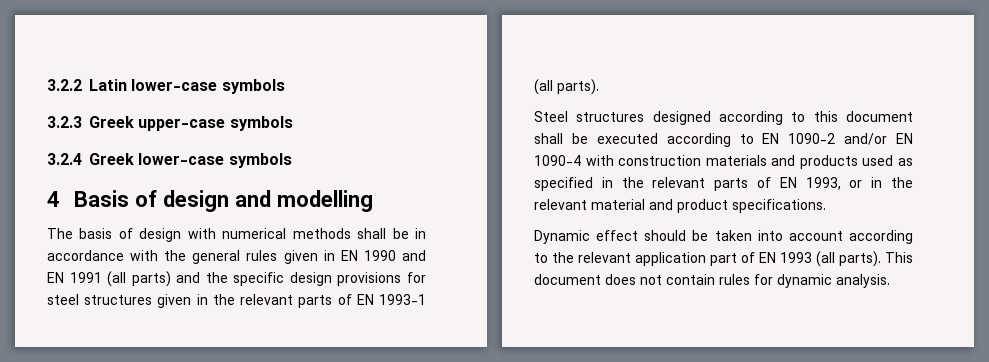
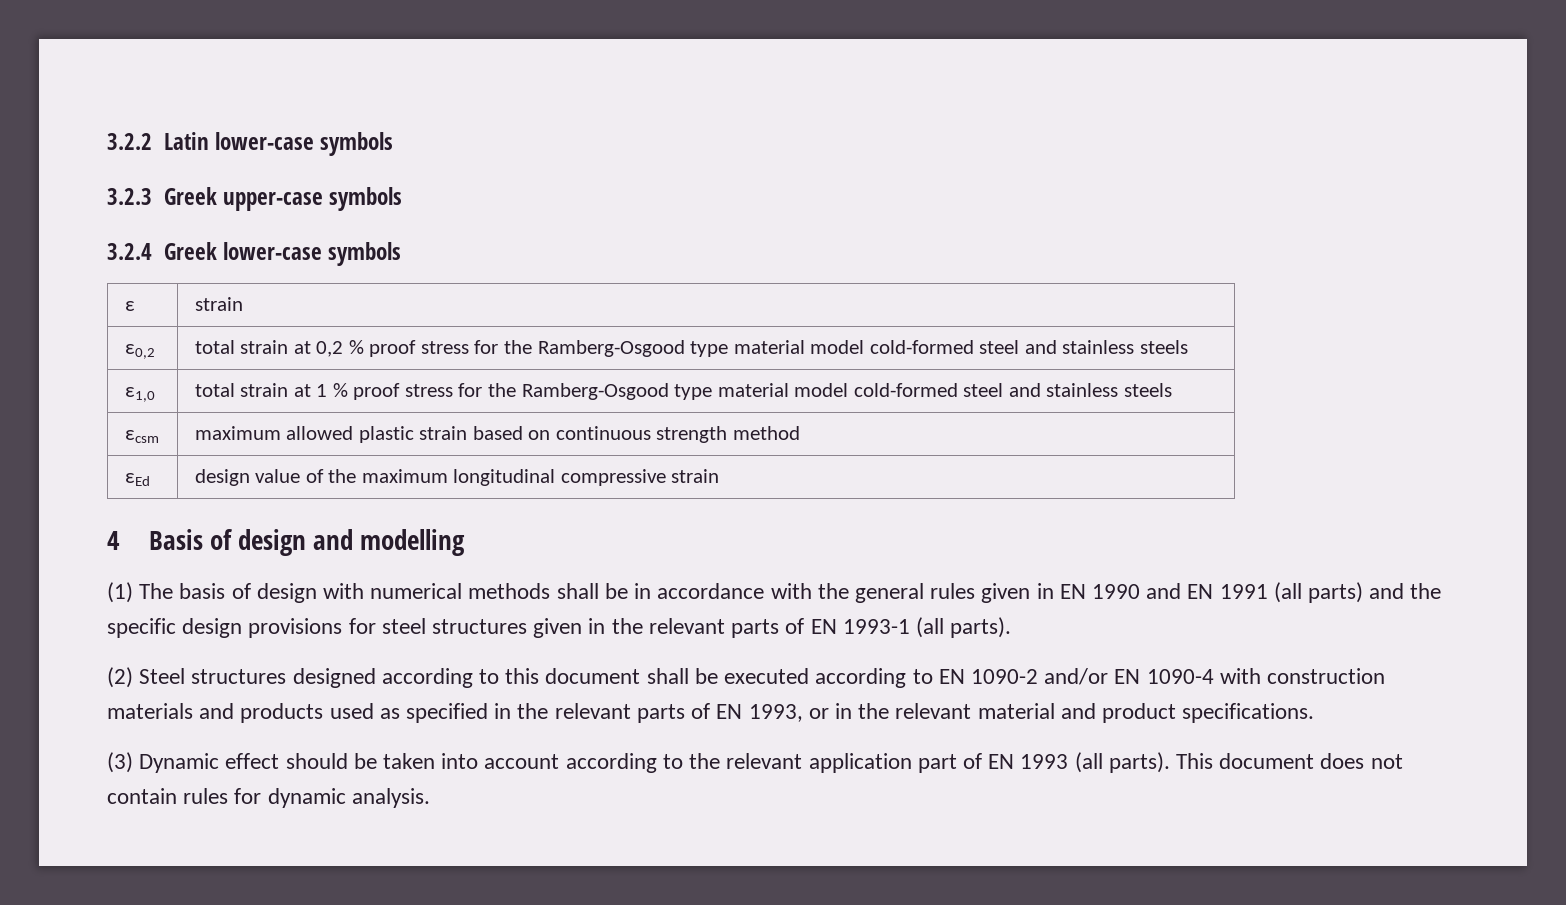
(292, 160) none -> [124,301,135,311] [194,297,243,311] [124,344,155,359] [194,340,1188,357] [124,387,155,402] [194,383,1172,400] [124,430,159,443] [194,426,800,443] [124,473,150,486] [194,469,720,486] // ε | strain // ε0,2 | total strain at 0,2 % proof stress for the Ramberg-Osgood type material model cold-formed steel and stainless steels // ε1,0 | total strain at 1 % proof stress for the Ramberg-Osgood type material model cold-formed steel and stainless steels // εcsm | maximum allowed plastic strain based on continuous strength method // εEd | design value of the maximum longitudinal compressive strain
(373, 201) none -> [107,582,133,603] (1)
(599, 87) none -> [107,667,133,688] (2)
(826, 206) none -> [107,752,133,773] (3)

